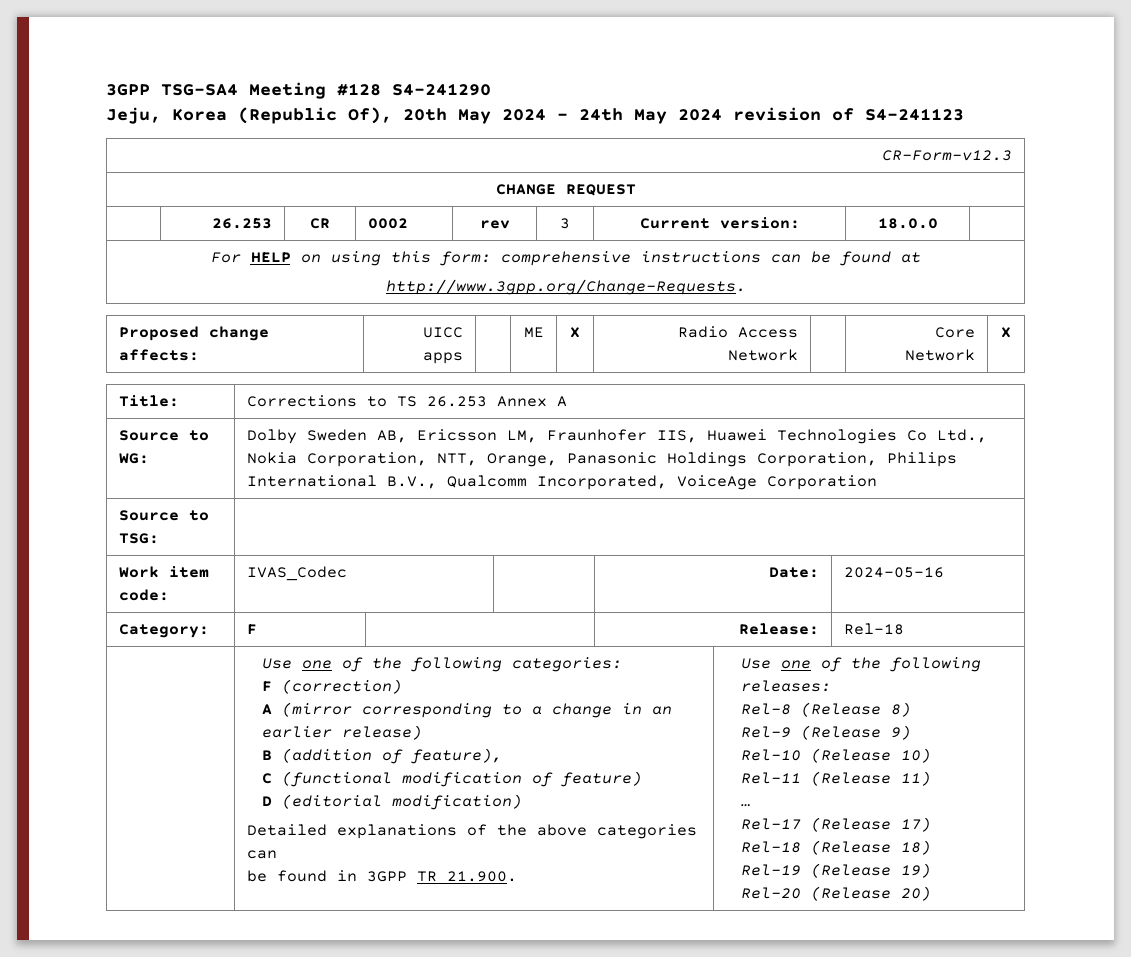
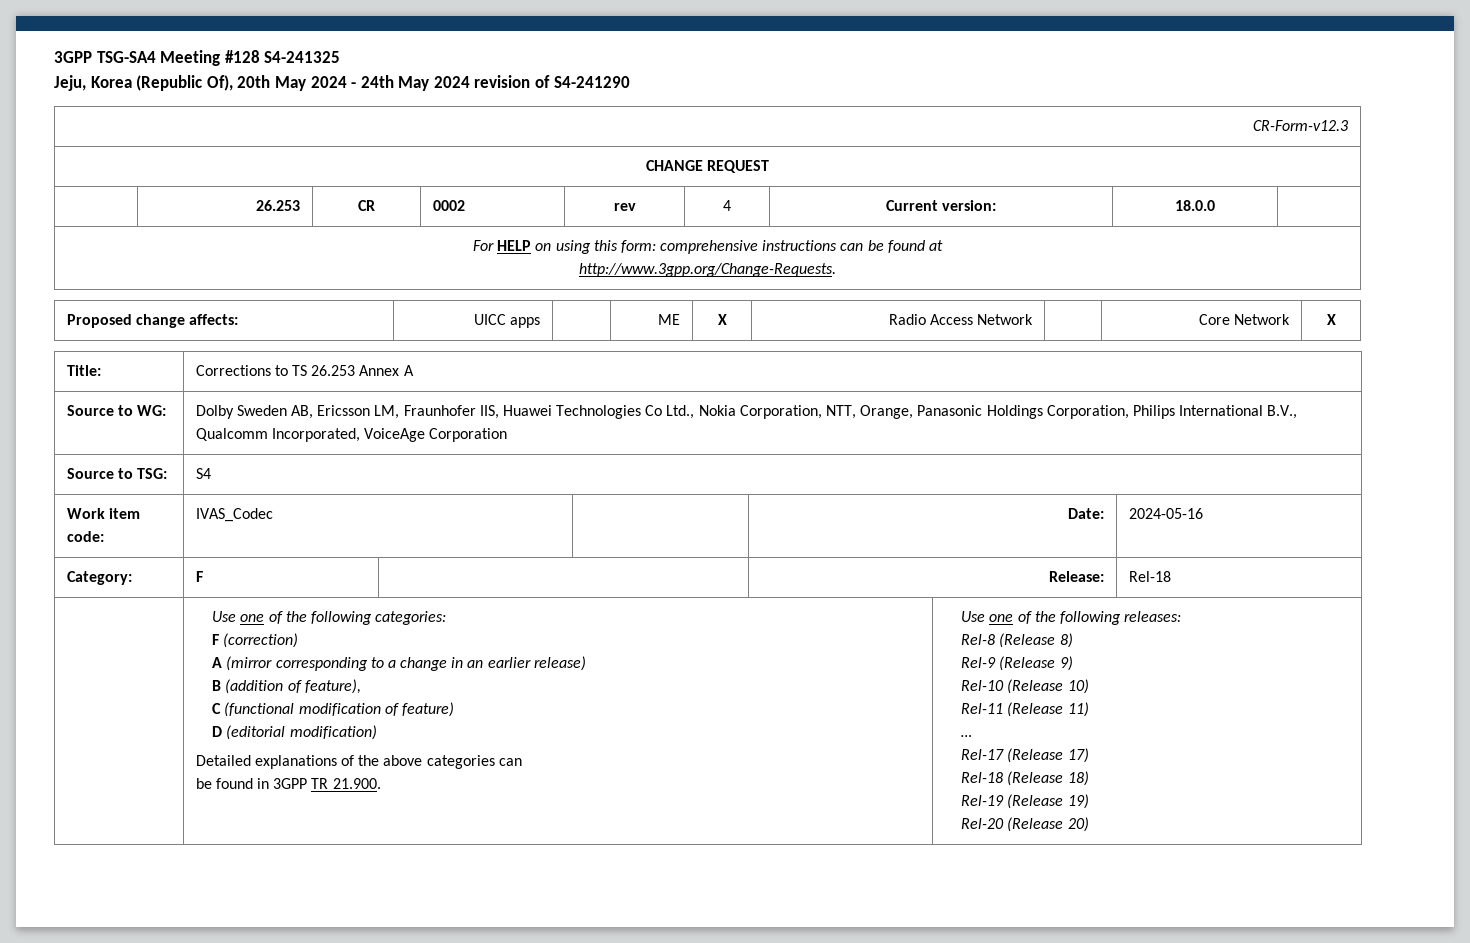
[392,83,491,96] S4-241290 -> [264,51,341,63] S4-241325
[865,108,964,121] S4-241123 -> [553,76,630,88] S4-241290
[560,218,570,229] 3 -> [723,200,731,211] 4
(159, 538) none -> [195,468,211,479] S4

